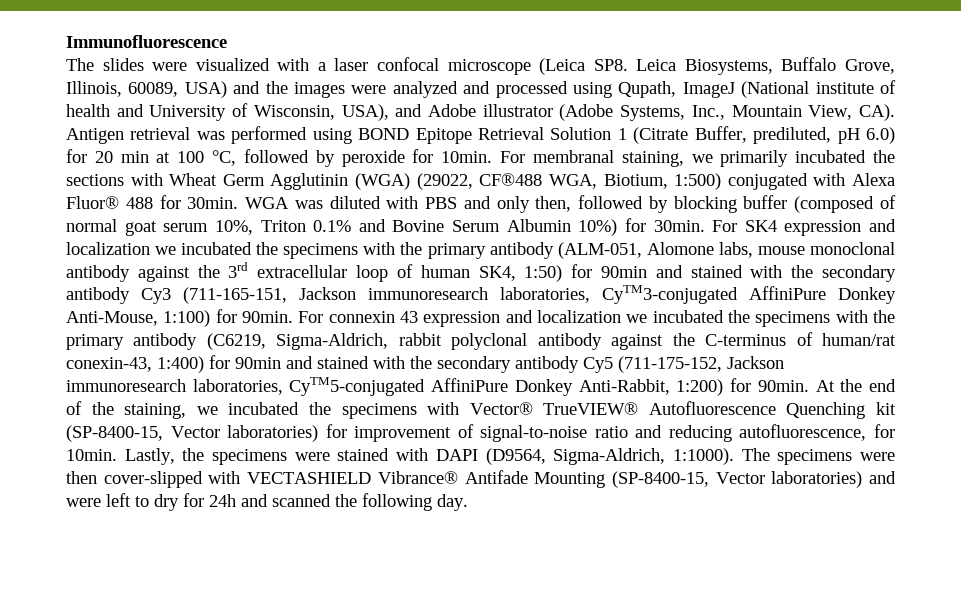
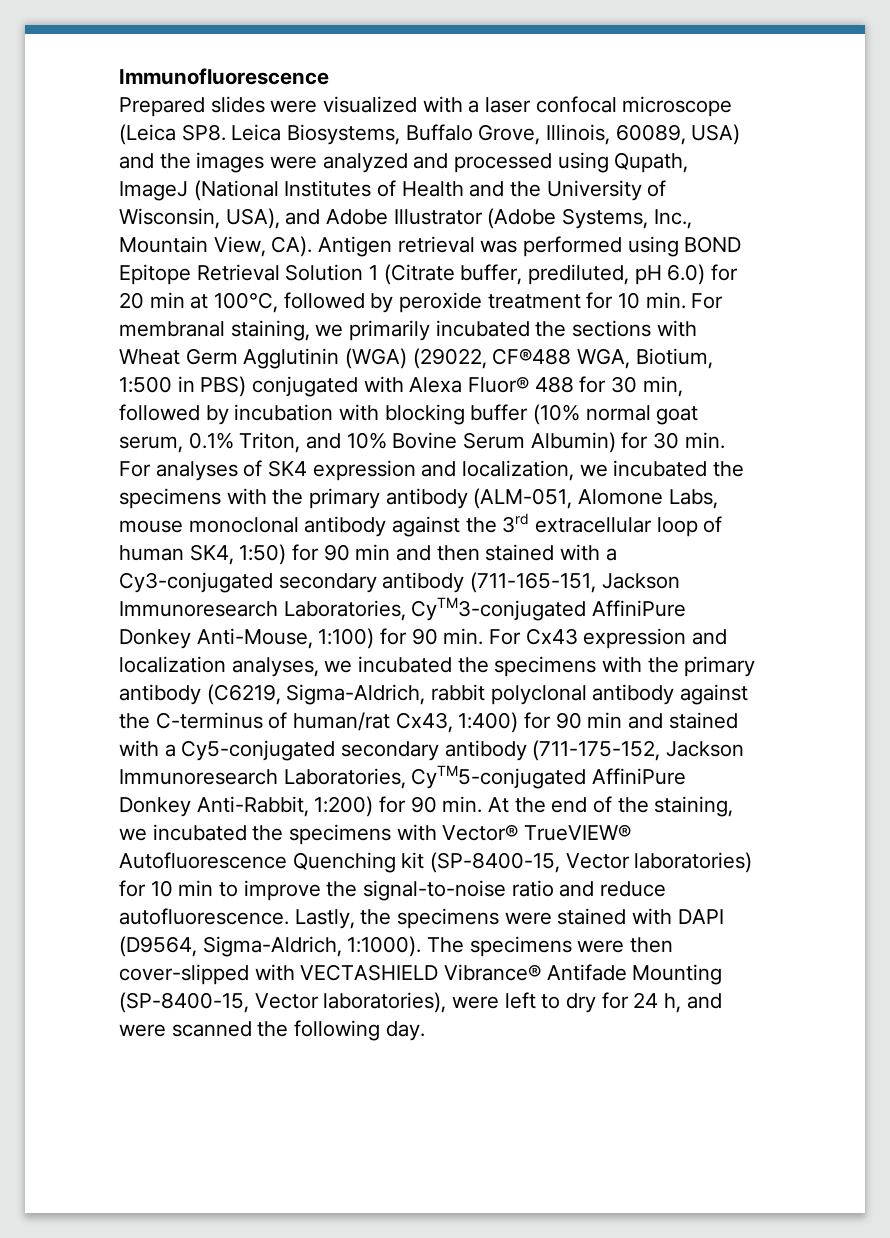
[66,58,94,71] The -> [119,97,205,117] Prepared
[815,80,896,94] [66,104,144,117] institute of health and -> [284,180,542,197] Institutes of Health and the
[482,104,553,117] illustrator -> [393,209,483,225] Illustrator
[694,126,747,143] Buffer, -> [460,264,523,285] buffer,
[177,150,237,166] 100 °C, -> [214,292,279,313] 100°C,
[412,149,493,163] for 10min. -> [487,292,686,309] treatment for 10 min.
[674,173,722,190] 1:500) -> [119,376,247,397] 1:500 in PBS)
[187,195,896,213] [66,218,738,236] 30min. WGA was diluted with PBS and only then, followed by blocking buffer (composed of normal goat serum 10%, Triton 0.1% and Bovine Serum Albumin 10%) for 30min. For -> [611,376,683,397] [119,404,699,425] [119,432,725,453] [119,460,263,481] 30 min, followed by incubation with blocking buffer (10% normal goat serum, 0.1% Triton, and 10% Bovine Serum Albumin) for 30 min. For analyses of
[66,242,150,255] localization -> [462,460,575,481] localization,
[718,242,753,258] labs, -> [668,489,718,509] Labs,
[600,265,896,282] [66,287,171,304] 90min and stained with the secondary antibody Cy3 -> [323,544,617,561] [119,572,465,593] 90 min and then stained with a Cy3-conjugated secondary antibody
[368,287,590,303] immunoresearch laboratories, -> [119,600,406,621] Immunoresearch Laboratories,
[242,310,621,327] 90min. For connexin 43 expression and localization -> [411,628,728,649] [119,656,319,677] 90 min. For Cx43 expression and localization analyses,
[66,357,152,372] conexin-43, -> [395,712,453,733] Cx43,
[235,356,613,373] 90min and stained with the secondary antibody Cy5 -> [555,712,738,729] [119,740,527,761] 90 min and stained with a Cy5-conjugated secondary antibody
[66,379,283,395] immunoresearch laboratories, -> [119,768,406,789] Immunoresearch Laboratories,
[757,380,809,392] 90min. -> [410,796,483,813] 90 min.
[354,424,895,442] [66,449,117,461] improvement of signal-to-noise ratio and reducing autofluorescence, for 10min. -> [150,880,667,901] [119,908,289,925] 10 min to improve the signal-to-noise ratio and reduce autofluorescence.
[771,471,897,488] laboratories) and -> [323,992,447,1013] laboratories),
[209,494,268,507] 24h and -> [633,992,722,1013] [119,1024,166,1037] 24 h, and were

